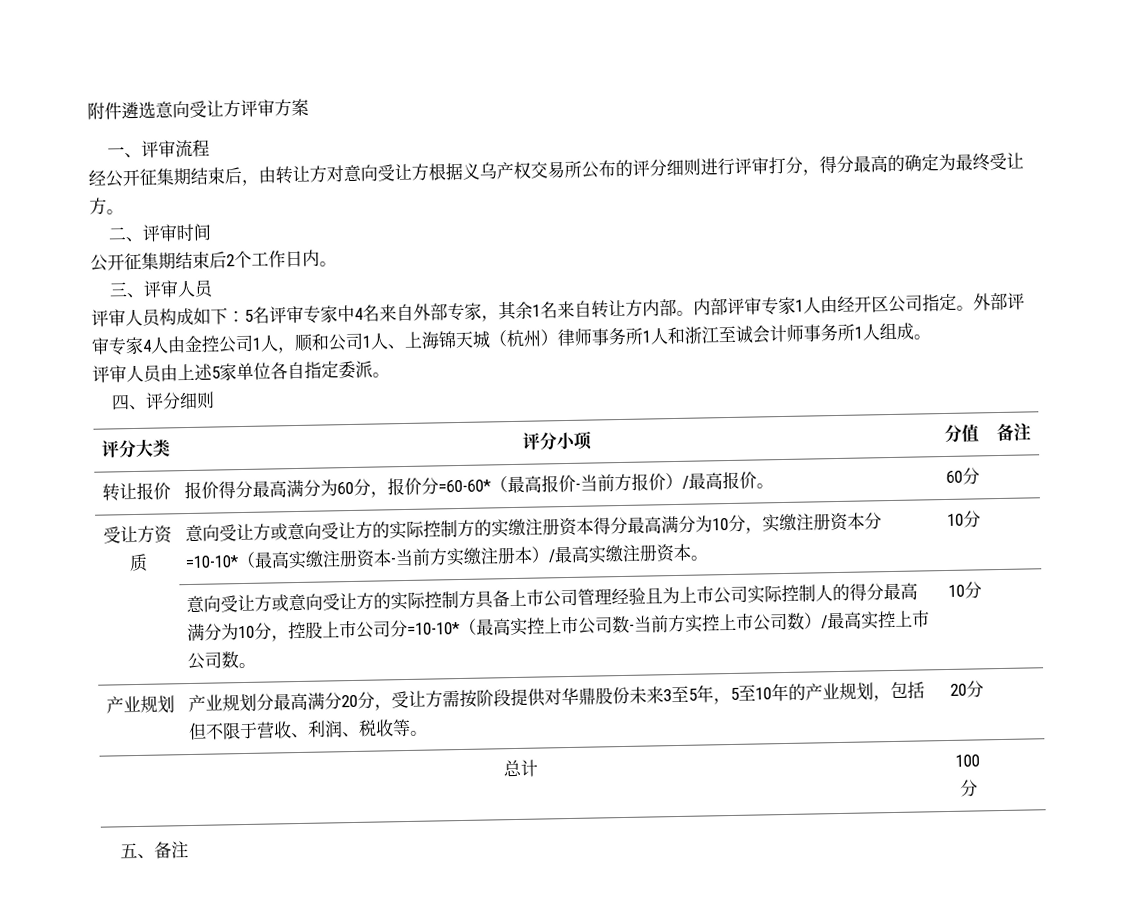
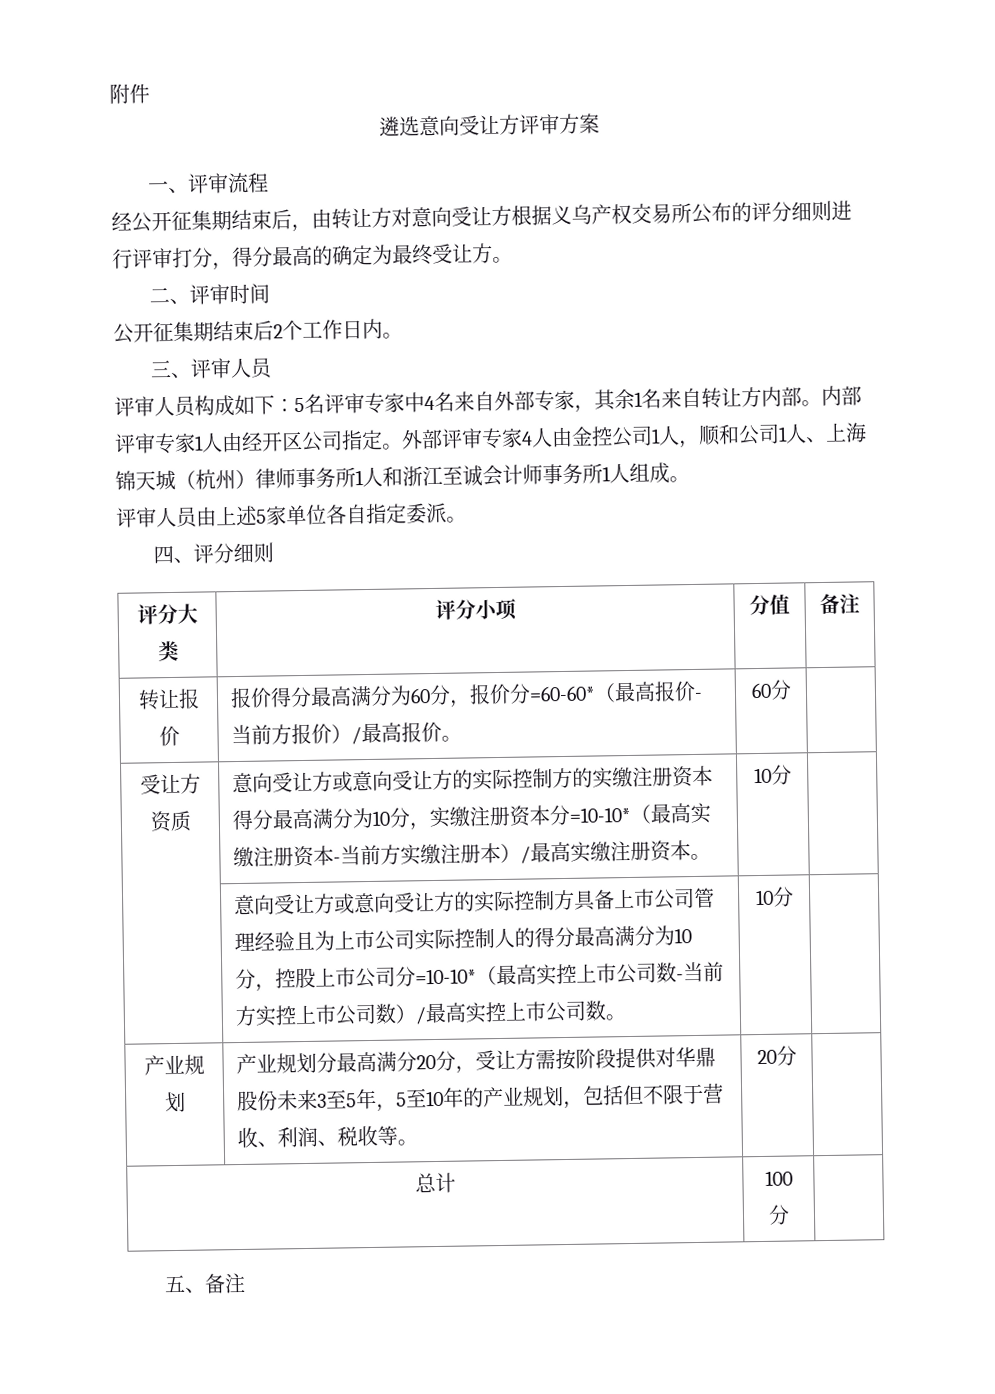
(122, 111) none -> (150, 93) //

